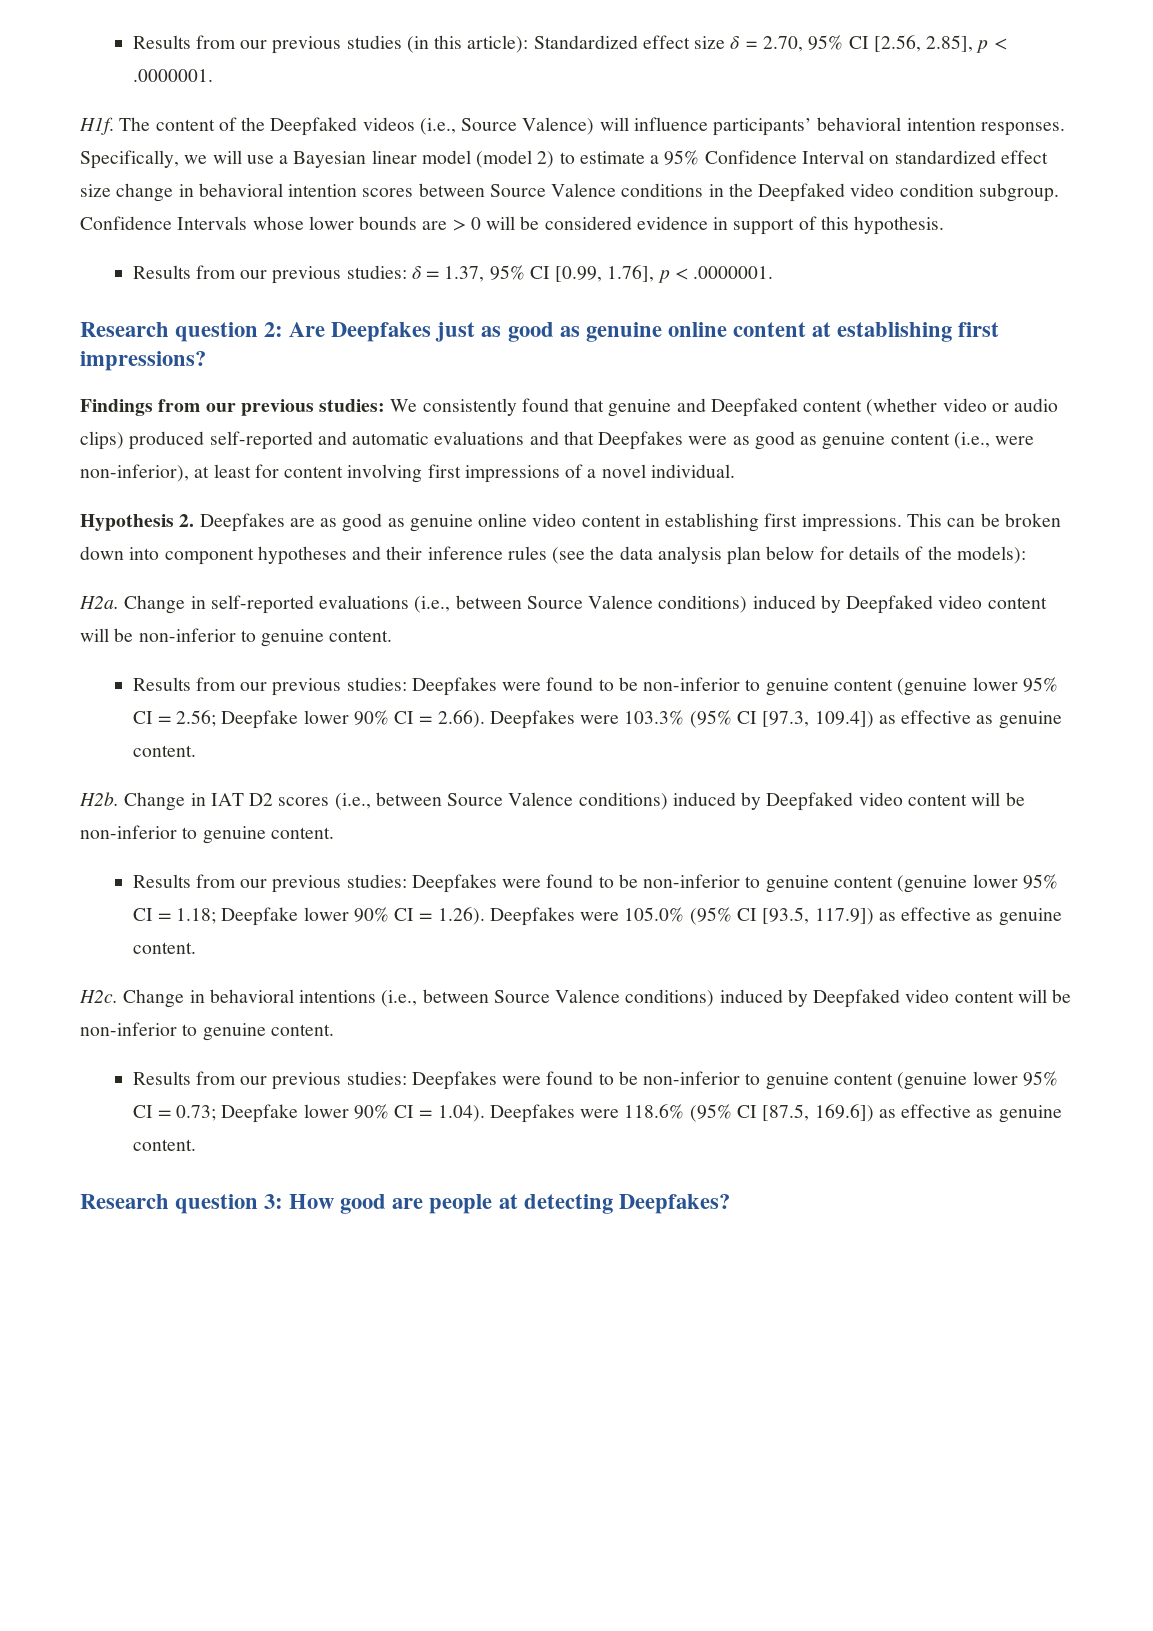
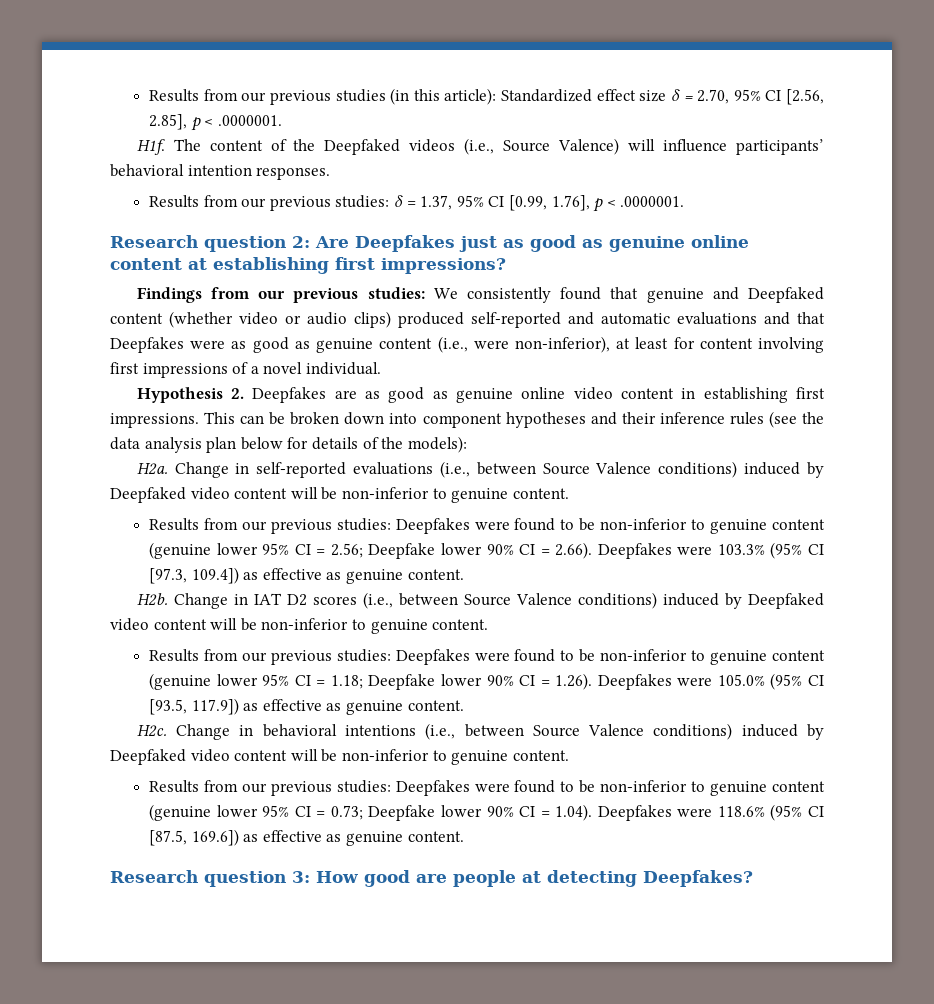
[80,150,1048,169] [80,183,1059,202] [80,216,945,235] Specifically, we will use a Bayesian linear model (model 2) to estimate a 95% Confidence Interval on standardized effect size change in behavioral intention scores between Source Valence conditions in the Deepfaked video condition subgroup. Confidence Intervals whose lower bounds are > 0 will be considered evidence in support of this hypothesis. -> (331, 173) none

